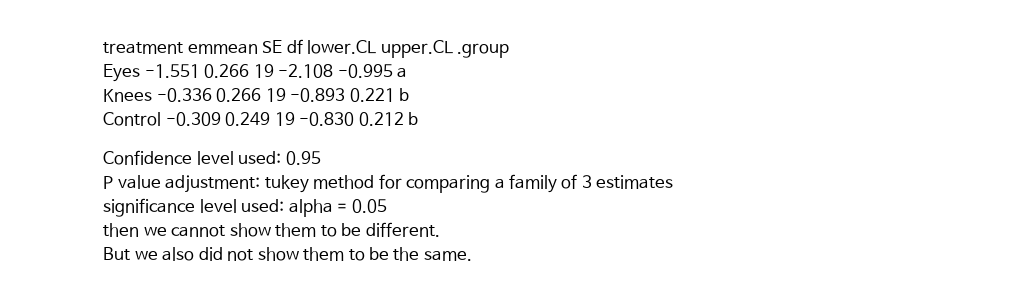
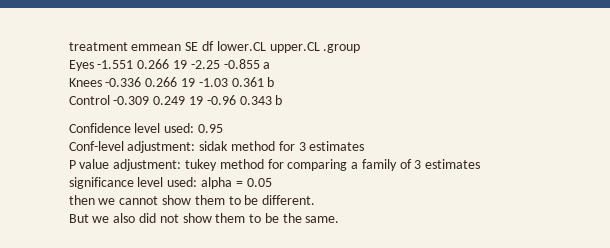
[278,64,393,78] -2.108 -0.995 -> [190,59,260,69] -2.25 -0.855
[290,88,395,102] -0.893 0.221 -> [198,77,264,87] -1.03 0.361
[299,112,404,126] -0.830 0.212 -> [206,95,272,105] -0.96 0.343
(321, 158) none -> [68,141,365,153] // Conf-level adjustment: sidak method for 3 estimates

